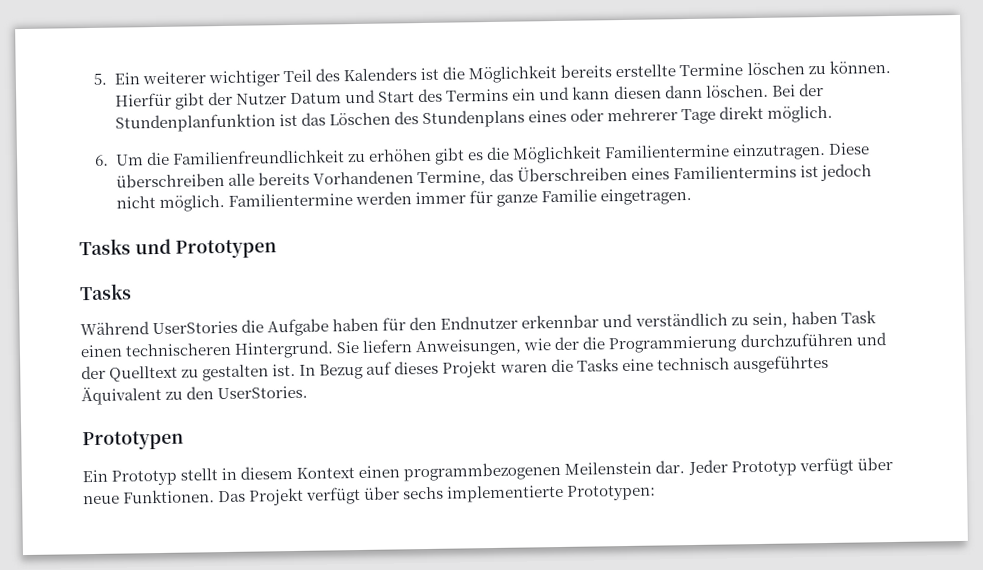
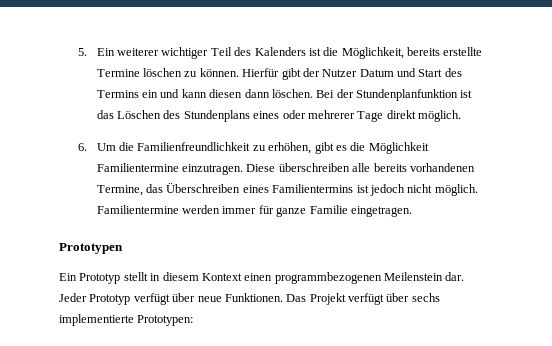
[468,64,558,84] Möglichkeit -> [341,47,404,59] Möglichkeit,
[368,148,433,162] erhöhen -> [268,142,312,154] erhöhen,
[313,170,415,185] Vorhandenen -> [409,163,475,172] vorhandenen
[79,238,278,259] [79,283,132,301] [80,310,877,337] [80,332,887,359] [81,354,829,382] [81,385,309,406] // Tasks und Prototypen // Tasks // Während UserStories die Aufgabe haben für den Endnutzer erkennbar und verständlich zu sein, haben Task einen technischeren Hintergrund. Sie liefern Anweisungen, wie der die Programmierung durchzuführen und der Quelltext zu gestalten ist. In Bezug auf dieses Projekt waren die Tasks eine technisch ausgeführtes Äquivalent zu den UserStories. -> (412, 211) none

